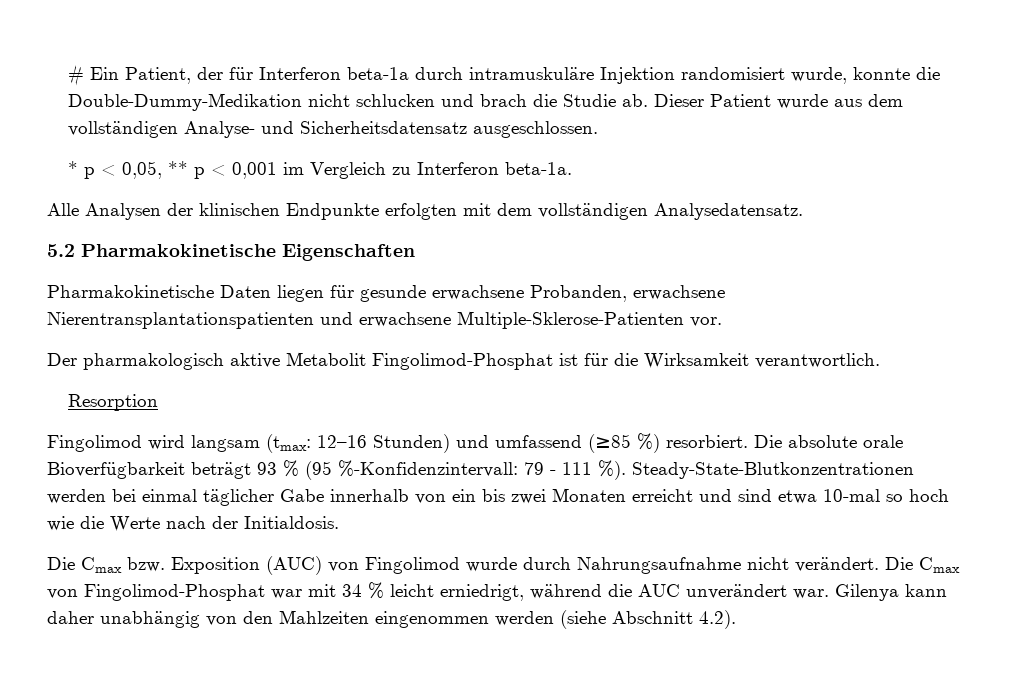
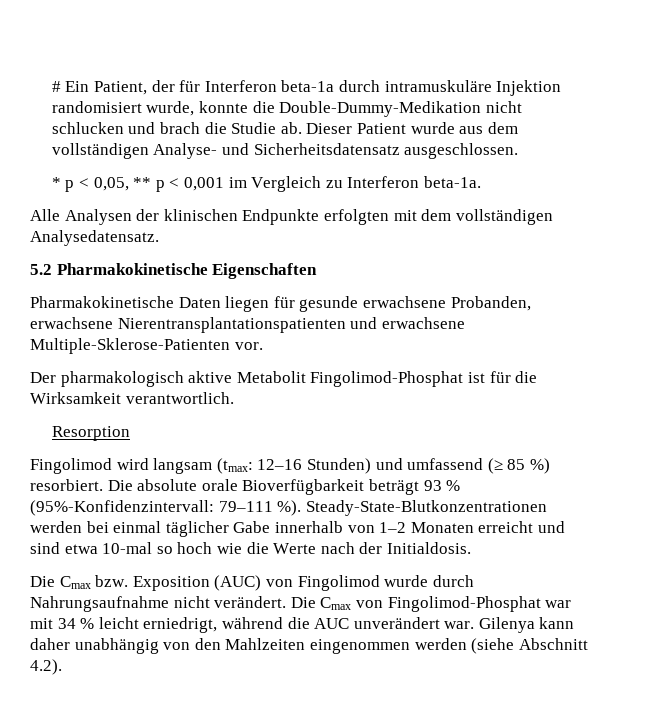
[588,434,631,453] (≥85 -> [487,458,526,474] (≥ 85
[305,460,592,480] (95 %-Konfidenzintervall: 79 - 111 -> [30,500,273,516] (95%-Konfidenzintervall: 79–111
[452,489,546,504] ein bis zwei -> [379,522,407,533] 1–2

